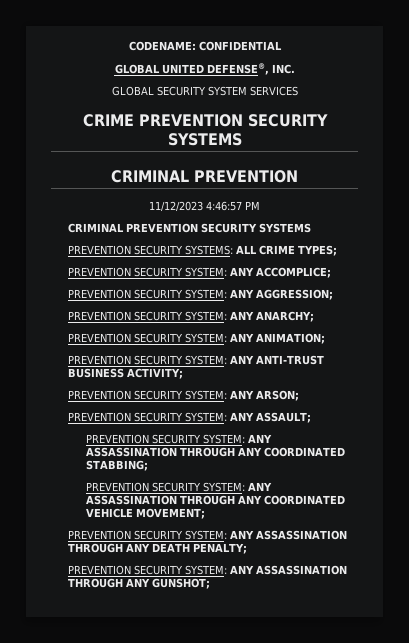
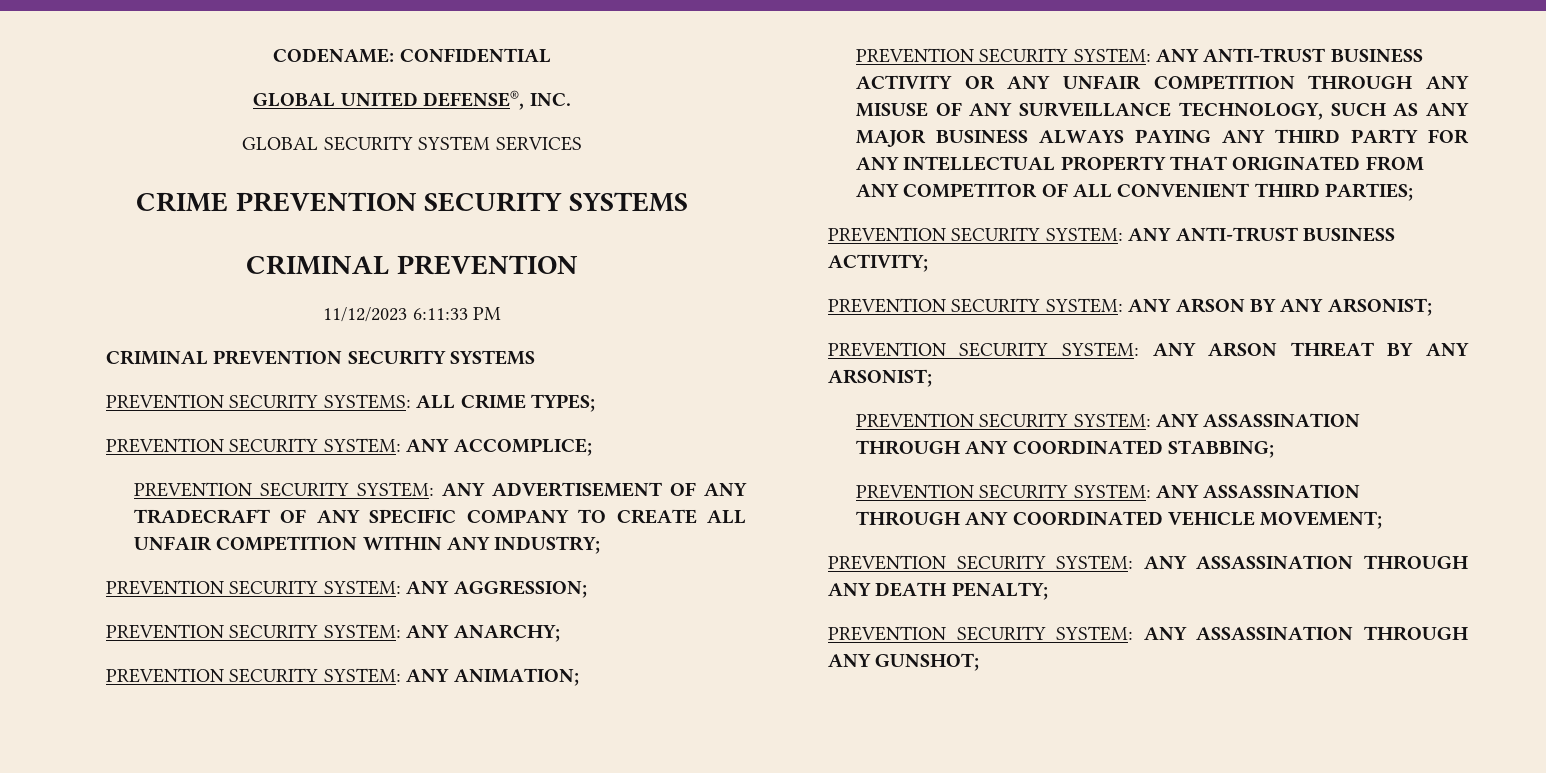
[206,201,242,211] 4:46:57 -> [412,308,468,320] 6:11:33
(332, 272) none -> [133,482,747,497] [133,509,747,524] [133,536,601,554] // PREVENTION SECURITY SYSTEM: ANY ADVERTISEMENT OF ANY TRADECRAFT OF ANY SPECIFIC COMPANY TO CREATE ALL UNFAIR COMPETITION WITHIN ANY INDUSTRY;
(326, 338) none -> [855,48,1423,63] [855,75,1469,90] [855,102,1469,120] [855,129,1469,147] [855,156,1424,171] [855,183,1414,201] // PREVENTION SECURITY SYSTEM: ANY ANTI-TRUST BUSINESS ACTIVITY OR ANY UNFAIR COMPETITION THROUGH ANY MISUSE OF ANY SURVEILLANCE TECHNOLOGY, SUCH AS ANY MAJOR BUSINESS ALWAYS PAYING ANY THIRD PARTY FOR ANY INTELLECTUAL PROPERTY THAT ORIGINATED FROM ANY COMPETITOR OF ALL CONVENIENT THIRD PARTIES;
[256,390,300,401] [68,412,312,423] ARSON; // PREVENTION SECURITY SYSTEM: ANY ASSAULT; -> [1175,298,1432,316] [827,342,1469,357] [827,369,932,387] ARSON BY ANY ARSONIST; // PREVENTION SECURITY SYSTEM: ANY ARSON THREAT BY ANY ARSONIST;

